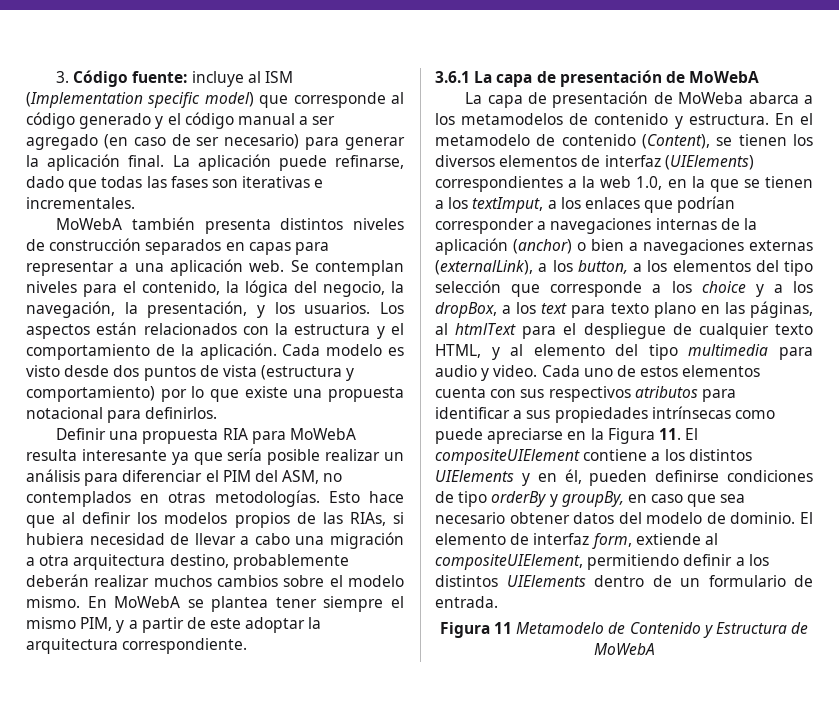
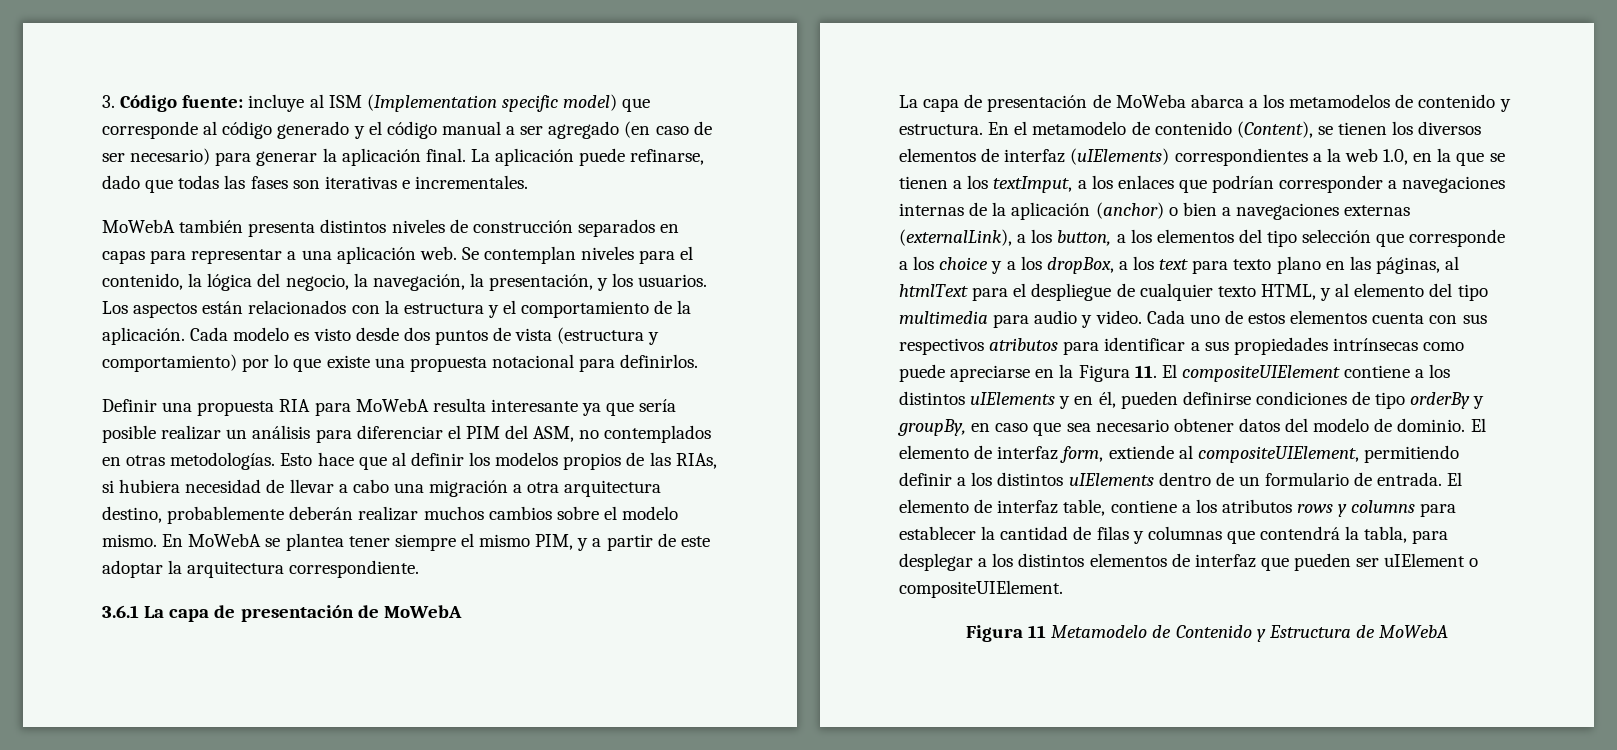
[664,155,754,170] (UIElements) -> [1070,148,1170,165] (uIElements)
[435,470,514,482] UIElements -> [970,392,1056,405] uIElements
[506,575,586,587] UIElements -> [1068,473,1154,486] uIElements
(498, 602) none -> [1447,472,1463,486] [899,499,1457,517] [899,526,1449,544] [899,553,1479,571] [899,580,1063,598] El elemento de interfaz table, contiene a los atributos rows y columns para establecer la cantidad de filas y columnas que contendrá la tabla, para desplegar a los distintos elementos de interfaz que pueden ser uIElement o compositeUIElement.

